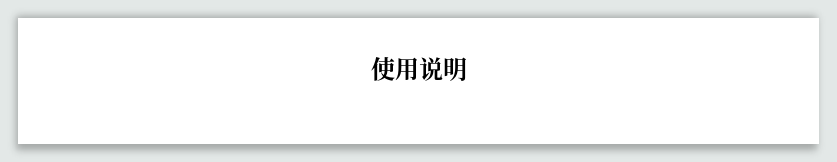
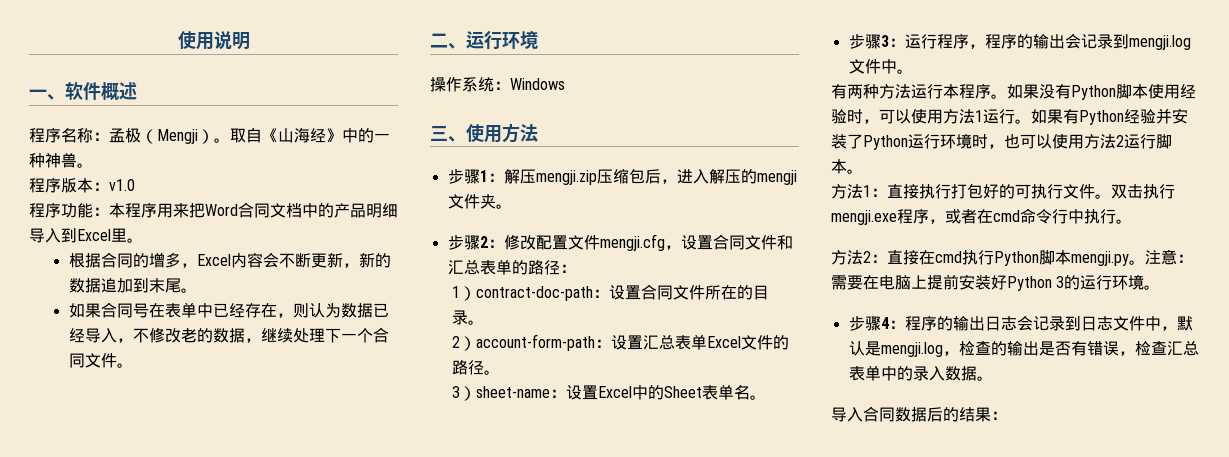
(467, 69) none -> [29,82,137,100] [29,128,390,144] [29,152,93,168] [29,178,135,193] [29,202,398,218] [29,228,143,243] [68,252,391,268] [68,278,197,293] [68,302,389,318] [68,327,389,343] [68,353,133,368] [430,31,538,50] [430,77,565,92] [430,123,538,143] [447,168,797,185] [447,194,512,209] [447,234,793,251] [447,259,576,275] [452,284,770,301] [452,310,485,325] [452,334,790,351] [452,360,501,375] [452,384,767,401] [848,33,1191,50] [848,59,913,74] [831,84,1196,100] [831,108,1188,125] [831,133,1172,150] [831,159,863,174] [831,183,1175,199] [831,208,1132,225] [831,249,1193,266] [831,274,1161,291] [848,315,1193,331] [848,341,1199,357] [848,365,993,381] [831,406,1007,422] // 一、软件概述 // 程序名称：孟极（Mengji）。取自《山海经》中的一种神兽。 // 程序版本：v1.0 // 程序功能：本程序用来把Word合同文档中的产品明细导入到Excel里。 // 根据合同的增多，Excel内容会不断更新，新的数据追加到末尾。 // 如果合同号在表单中已经存在，则认为数据已经导入，不修改老的数据，继续处理下一个合同文件。 // 二、运行环境 // 操作系统：Windows // 三、使用方法 // 步骤1：解压mengji.zip压缩包后，进入解压的mengji文件夹。 // 步骤2：修改配置文件mengji.cfg，设置合同文件和汇总表单的路径： // 1）contract-doc-path：设置合同文件所在的目录。 // 2）account-form-path：设置汇总表单Excel文件的路径。 // 3）sheet-name：设置Excel中的Sheet表单名。 // 步骤3：运行程序，程序的输出会记录到mengji.log文件中。 // 有两种方法运行本程序。如果没有Python脚本使用经验时，可以使用方法1运行。如果有Python经验并安装了Python运行环境时，也可以使用方法2运行脚本。 // 方法1：直接执行打包好的可执行文件。双击执行mengji.exe程序，或者在cmd命令行中执行。 // 方法2：直接在cmd执行Python脚本mengji.py。注意：需要在电脑上提前安装好Python 3的运行环境。 // 步骤4：程序的输出日志会记录到日志文件中，默认是mengji.log，检查的输出是否有错误，检查汇总表单中的录入数据。 // 导入合同数据后的结果：

